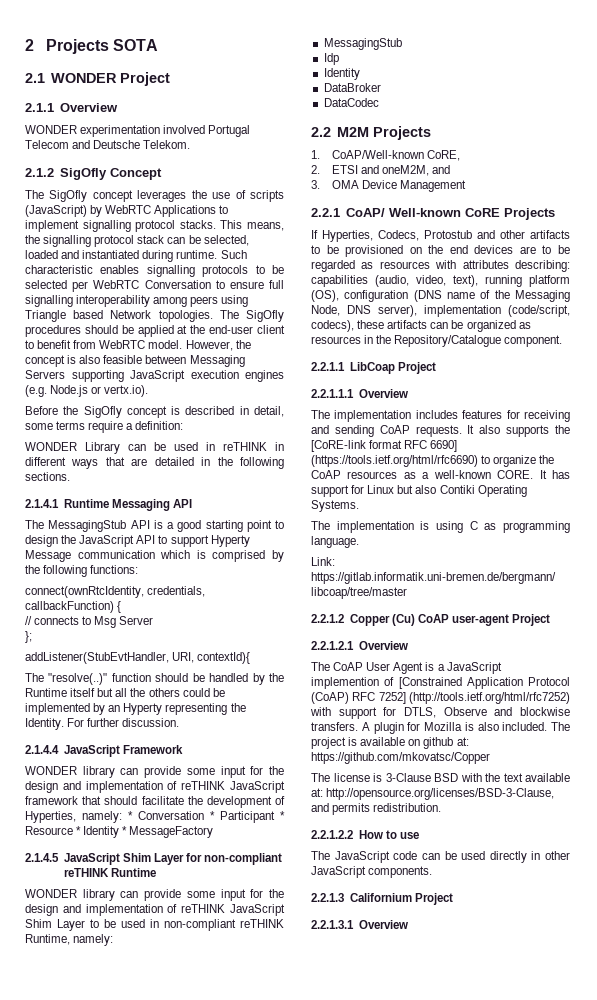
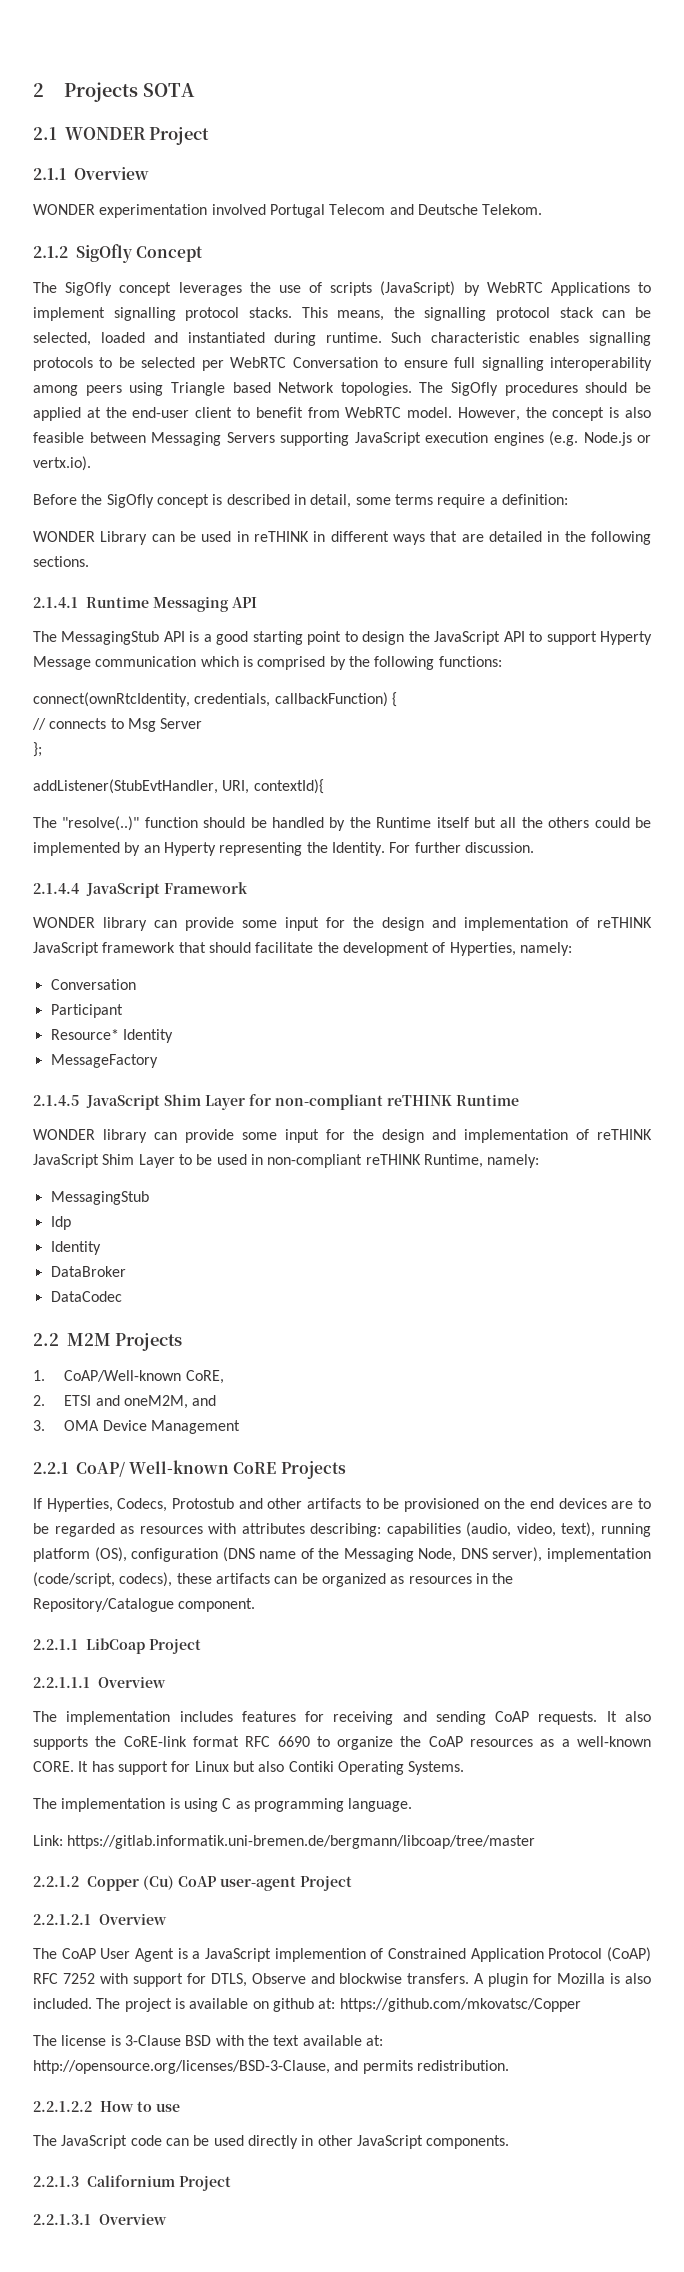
[128,811,215,820] * Conversation * -> [50,979,136,990] // Conversation //
[280,811,285,820] [25,826,128,838] * Resource * Identity * -> [50,1029,173,1043] // Resource* Identity //
[311,440,366,452] [CoRE-link -> [123,1736,187,1747] CoRE-link
[430,440,458,452] [311,455,478,467] 6690] (https://tools.ietf.org/html/rfc6690) -> [277,1736,310,1747] 6690
[398,677,462,689] [Constrained -> [388,1948,467,1959] Constrained
[378,692,570,704] 7252] (http://tools.ietf.org/html/rfc7252) -> [62,1973,95,1984] 7252

